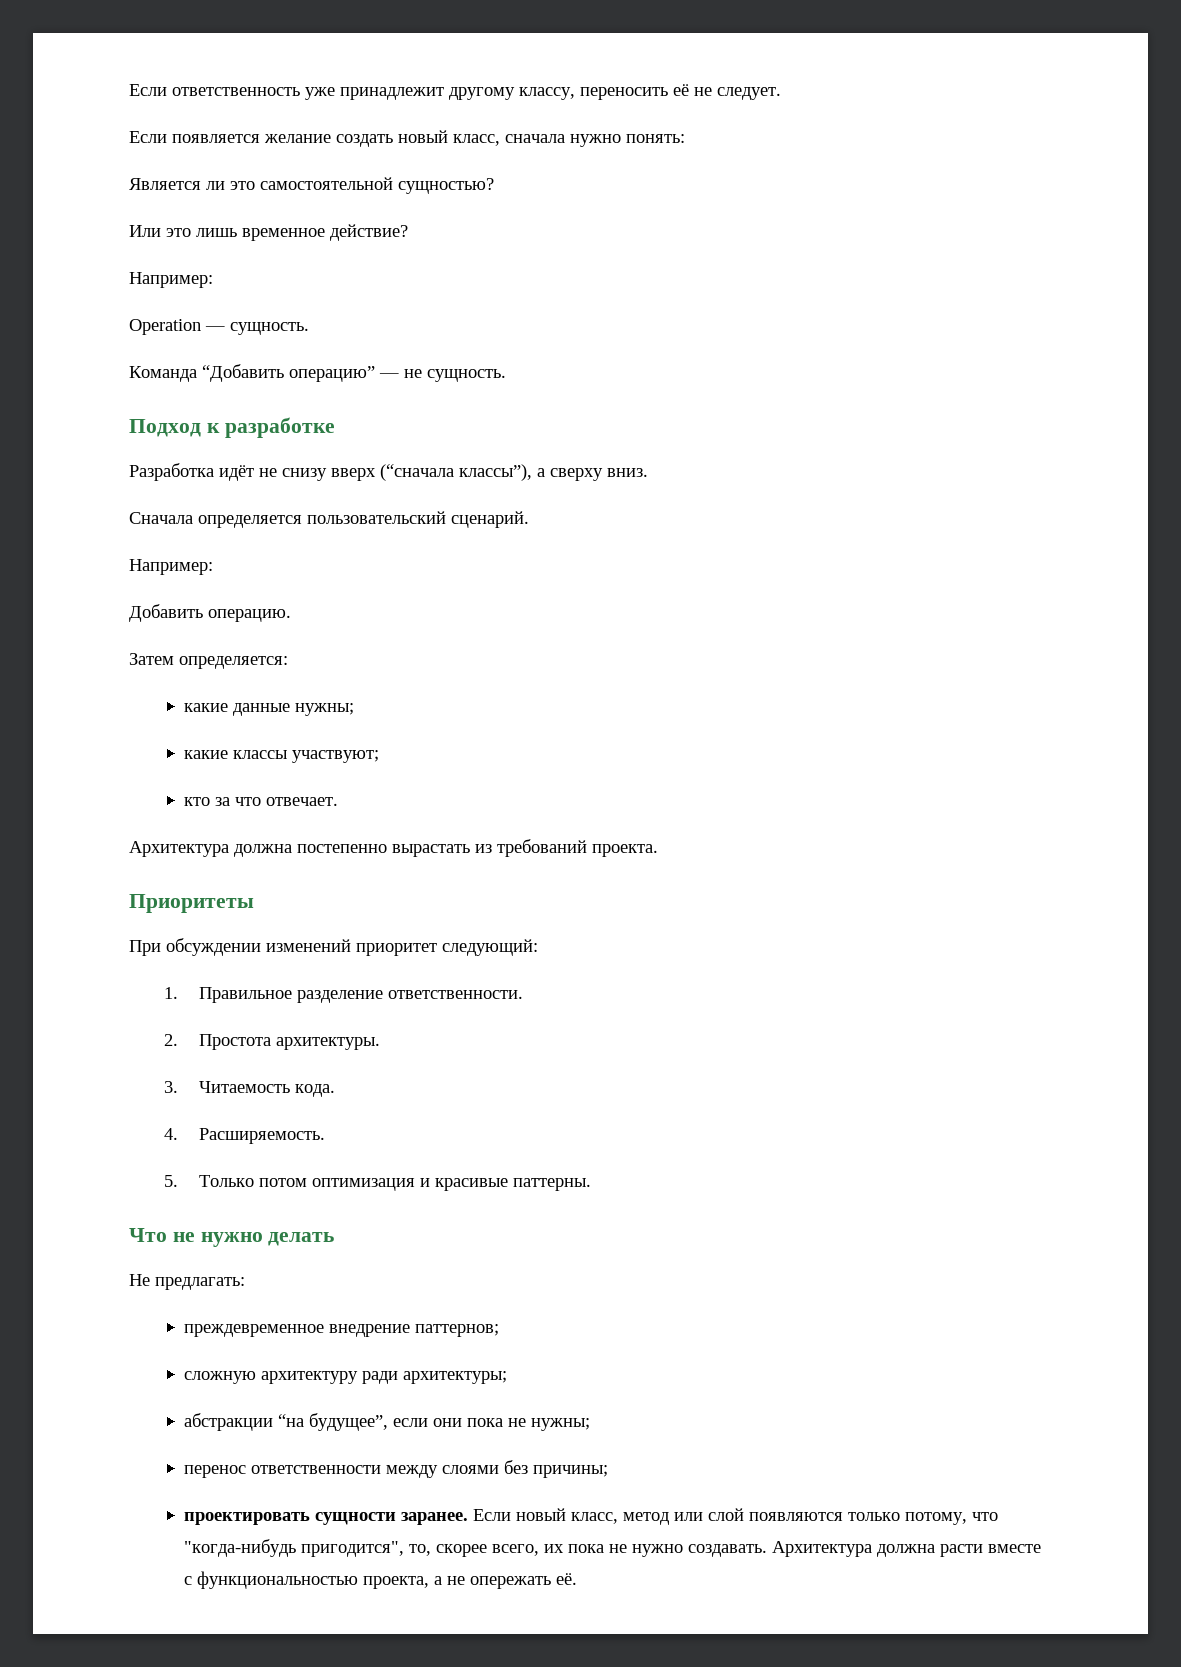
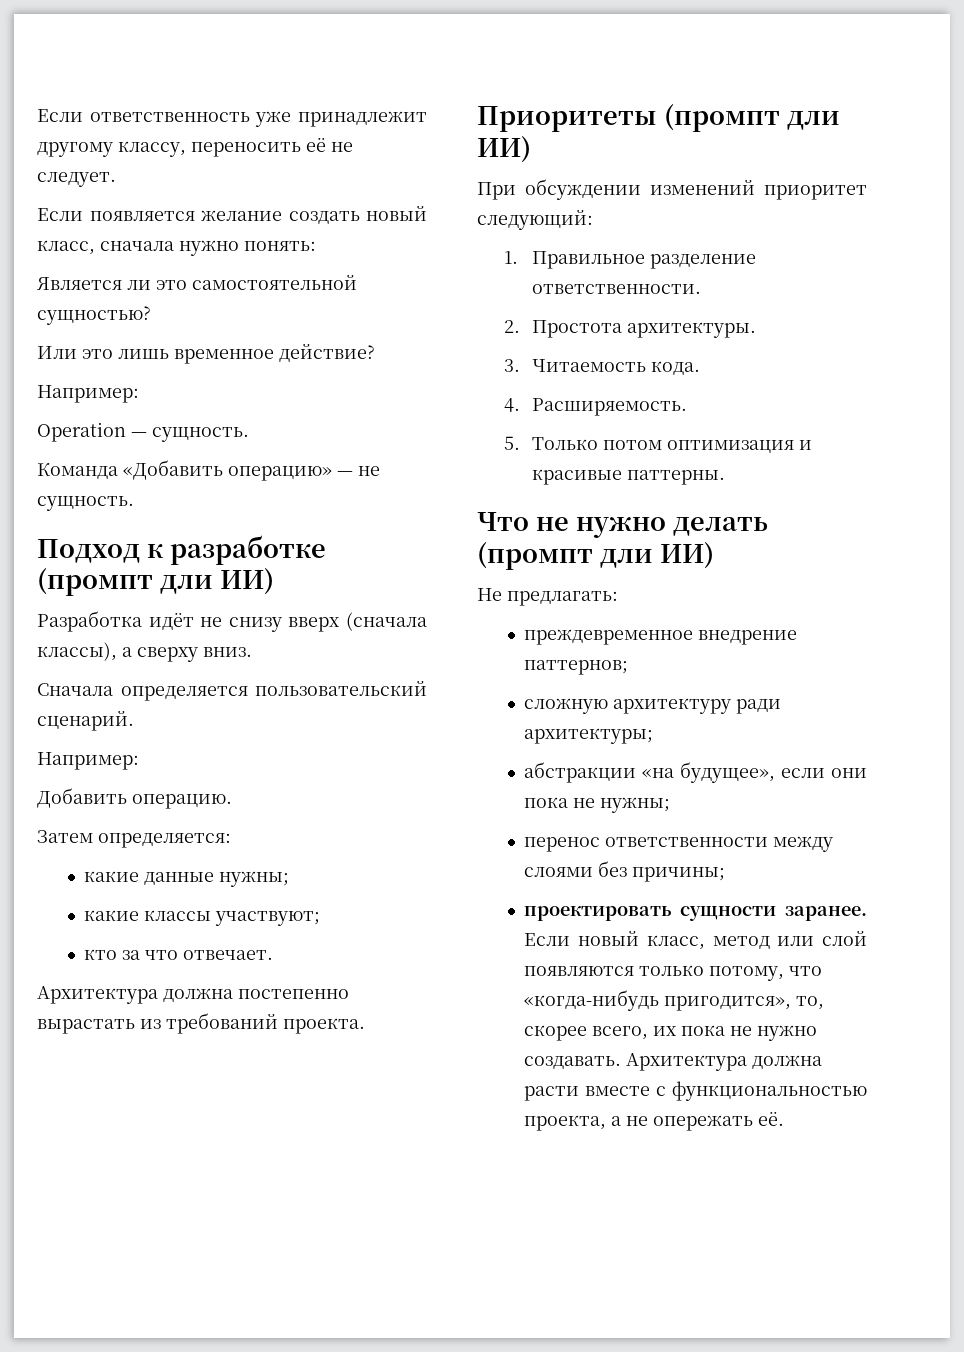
[202,364,375,382] “Добавить операцию” -> [123,460,332,481] «Добавить операцию»
(335, 427) none -> [37,568,274,596] (промпт дли ИИ)
[380,464,532,481] (“сначала классы”), -> [346,612,427,631] [37,642,117,661] (сначала классы),
(254, 903) none -> [663,104,840,132] [477,136,531,163] (промпт дли ИИ)
(335, 1239) none -> [477,542,714,570] (промпт дли ИИ)
[278,1413,389,1431] “на будущее”, -> [642,762,776,783] «на будущее»,
[184,1539,405,1557] "когда-нибудь пригодится", -> [524,990,792,1011] «когда-нибудь пригодится»,

